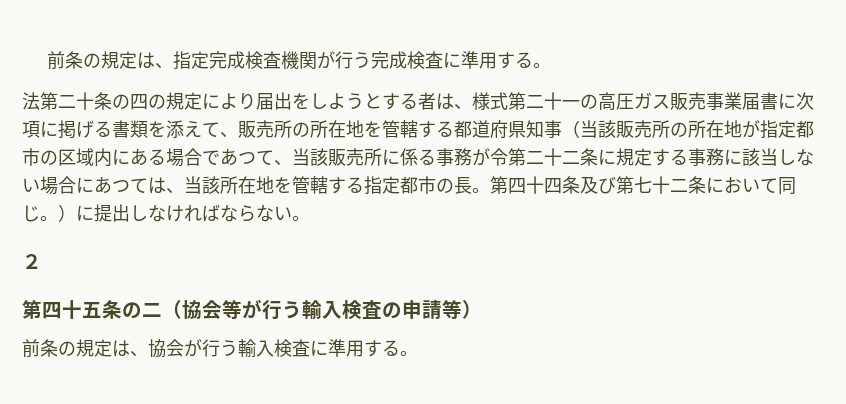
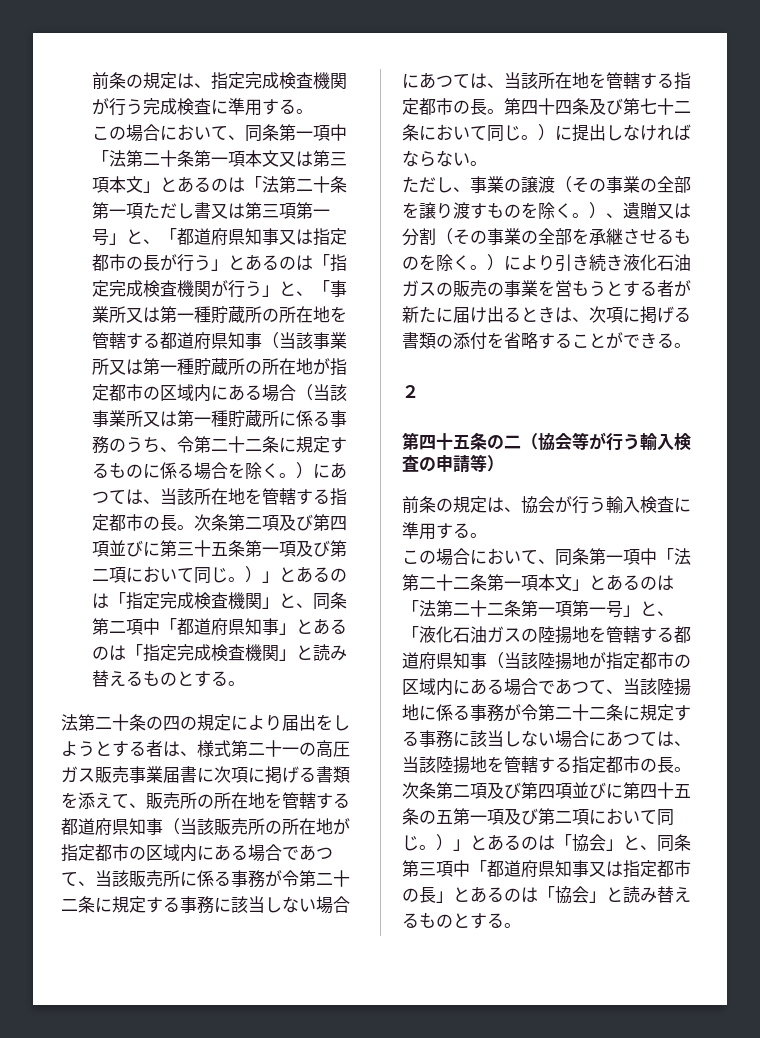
(551, 65) none -> [91,124,347,142] [91,150,347,167] [91,176,347,193] [91,202,330,219] [91,228,347,246] [91,254,347,272] [91,280,347,298] [91,306,347,324] [91,332,347,350] [91,358,347,376] [91,384,347,402] [91,410,347,428] [91,436,347,454] [91,462,347,480] [91,488,347,506] [91,514,347,531] [91,540,347,557] [91,566,347,584] [91,592,347,610] [91,618,347,636] [91,644,347,662] [91,670,245,687] // この場合において、同条第一項中「法第二十条第一項本文又は第三項本文」とあるのは「法第二十条第一項ただし書又は第三項第一号」と、「都道府県知事又は指定都市の長が行う」とあるのは「指定完成検査機関が行う」と、「事業所又は第一種貯蔵所の所在地を管轄する都道府県知事（当該事業所又は第一種貯蔵所の所在地が指定都市の区域内にある場合（当該事業所又は第一種貯蔵所に係る事務のうち、令第二十二条に規定するものに係る場合を除く。）にあつては、当該所在地を管轄する指定都市の長。次条第二項及び第四項並びに第三十五条第一項及び第二項において同じ。）」とあるのは「指定完成検査機関」と、同条第二項中「都道府県知事」とあるのは「指定完成検査機関」と読み替えるものとする。
(310, 218) none -> [402,176,691,193] [402,202,691,219] [402,228,691,246] [402,254,691,272] [402,280,691,297] [402,306,691,324] [402,332,691,350] // ただし、事業の譲渡（その事業の全部を譲り渡すものを除く。）、遺贈又は分割（その事業の全部を承継させるものを除く。）により引き続き液化石油ガスの販売の事業を営もうとする者が新たに届け出るときは、次項に掲げる書類の添付を省略することができる。
(418, 353) none -> [402,548,691,566] [402,574,674,591] [402,600,674,618] [402,626,691,644] [402,652,691,670] [402,678,691,696] [402,704,691,722] [402,730,691,748] [402,756,691,774] [402,782,691,799] [402,808,674,826] [402,834,691,852] [402,860,691,878] [402,886,691,904] [402,912,521,929] // この場合において、同条第一項中「法第二十二条第一項本文」とあるのは「法第二十二条第一項第一号」と、「液化石油ガスの陸揚地を管轄する都道府県知事（当該陸揚地が指定都市の区域内にある場合であつて、当該陸揚地に係る事務が令第二十二条に規定する事務に該当しない場合にあつては、当該陸揚地を管轄する指定都市の長。次条第二項及び第四項並びに第四十五条の五第一項及び第二項において同じ。）」とあるのは「協会」と、同条第三項中「都道府県知事又は指定都市の長」とあるのは「協会」と読み替えるものとする。

